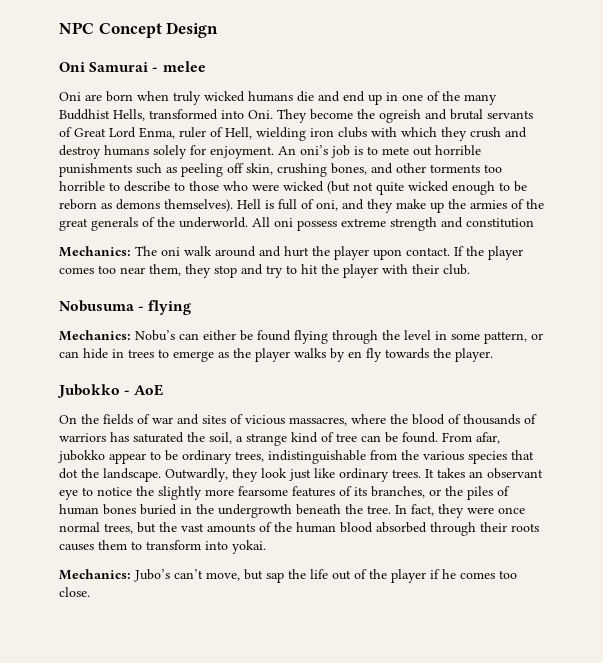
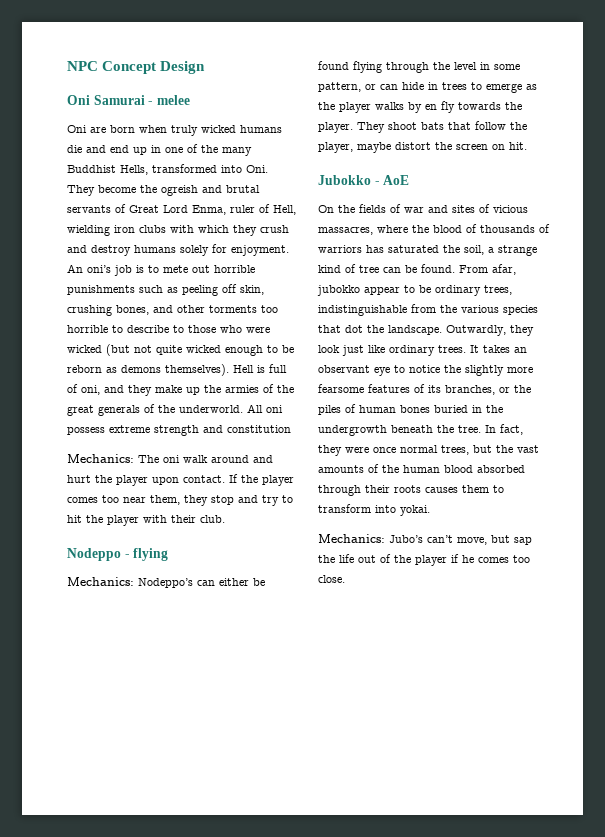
[59,300,134,312] Nobusuma -> [67,548,121,561] Nodeppo
[135,330,175,341] Nobu’s -> [138,578,193,588] Nodeppo’s
(493, 355) none -> [357,121,527,133] [318,142,527,153] They shoot bats that follow the player, maybe distort the screen on hit.

